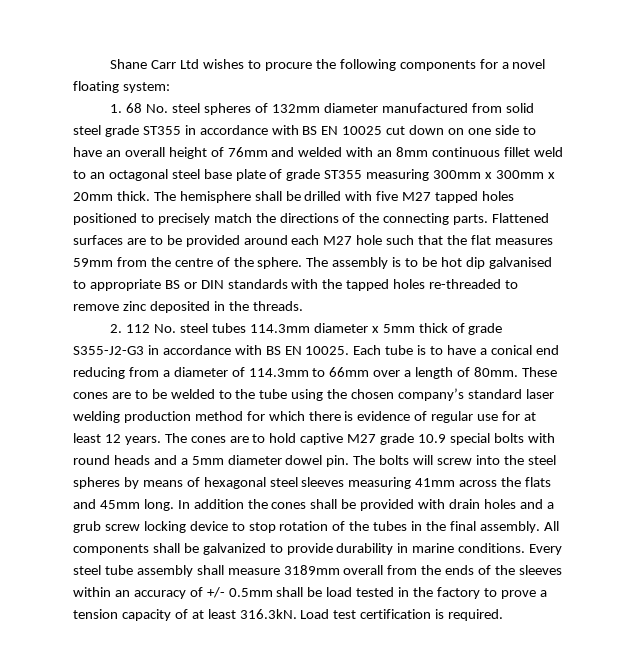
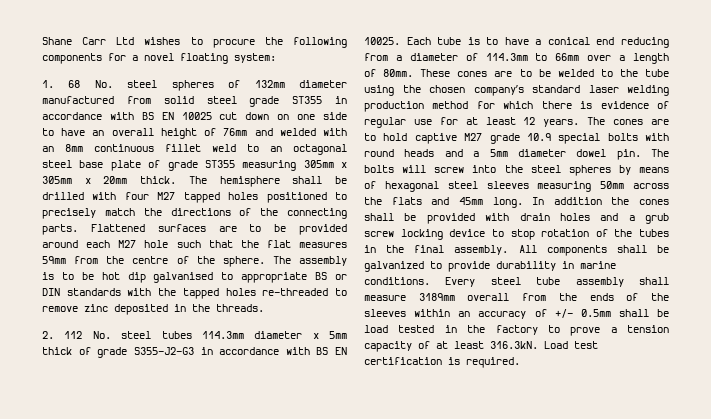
[433,170,544,179] 300mm x 300mm -> [303,160,347,168] [42,176,72,184] 305mm x 305mm
[376,191,399,201] five -> [124,192,149,200] four
[415,478,456,487] 41mm -> [600,181,625,189] 50mm

